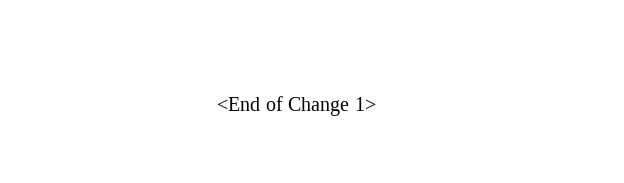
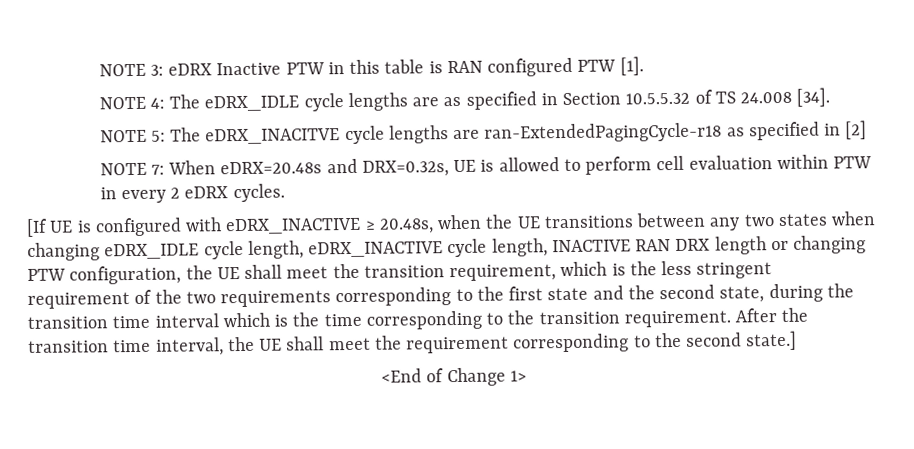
(217, 104) none -> [98,56,644,77] [98,87,831,112] [99,120,868,145] [99,154,873,177] [99,183,285,204] [26,211,877,237] [27,235,867,261] [27,260,773,285] [27,283,854,309] [27,307,809,330] [28,330,798,356] NOTE 3: eDRX Inactive PTW in this table is RAN configured PTW [1]. // NOTE 4: The eDRX_IDLE cycle lengths are as specified in Section 10.5.5.32 of TS 24.008 [34]. // NOTE 5: The eDRX_INACITVE cycle lengths are ran-ExtendedPagingCycle-r18 as specified in [2] // NOTE 7: When eDRX=20.48s and DRX=0.32s, UE is allowed to perform cell evaluation within PTW in every 2 eDRX cycles. // [If UE is configured with eDRX_INACTIVE ≥ 20.48s, when the UE transitions between any two states when changing eDRX_IDLE cycle length, eDRX_INACTIVE cycle length, INACTIVE RAN DRX length or changing PTW configuration, the UE shall meet the transition requirement, which is the less stringent requirement of the two requirements corresponding to the first state and the second state, during the transition time interval which is the time corresponding to the transition requirement. After the transition time interval, the UE shall meet the requirement corresponding to the second state.] //

